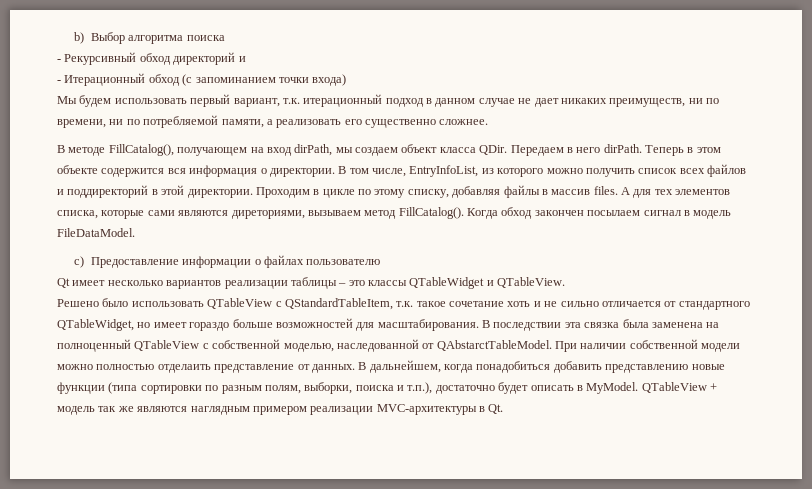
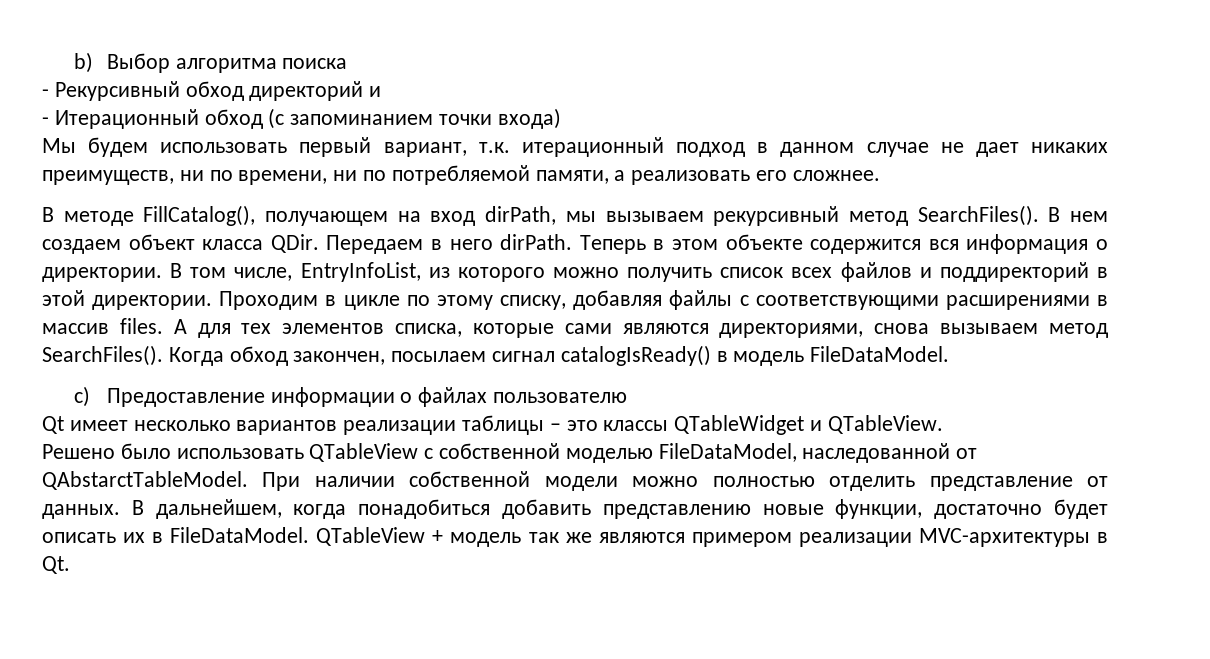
[365,119,436,128] существенно -> (788, 175) none
(353, 150) none -> [605,205,1109,226] вызываем рекурсивный метод SearchFiles(). В нем
(540, 191) none -> [739,295,1090,310] с соответствующими расширениями
[231,210,305,219] диреториями, -> [719,323,930,338] директориями, снова
[398,207,464,219] FillCatalog(). -> [42,345,163,366] SearchFiles().
[534,210,584,216] закончен -> [293,351,386,365] закончен,
(681, 213) none -> [560,345,711,366] catalogIsReady()
[284,298,750,310] [57,318,720,331] [57,339,334,352] QStandardTableItem, т.к. такое сочетание хоть и не сильно отличается от стандартного QTableWidget, но имеет гораздо больше возможностей для масштабирования. В последствии эта связка была заменена на полноценный QTableView с собственной моделью, -> [439,443,797,463] собственной моделью FileDataModel,
[157,364,211,373] отделаить -> [829,476,916,491] отделить
[57,382,639,394] функции (типа сортировки по разным полям, выборки, поиска и т.п.), достаточно будет описать в MyModel. -> [835,499,1108,519] [42,527,310,543] функции, достаточно будет описать их в FileDataModel.
[190,406,250,415] наглядным -> (685, 537) none

